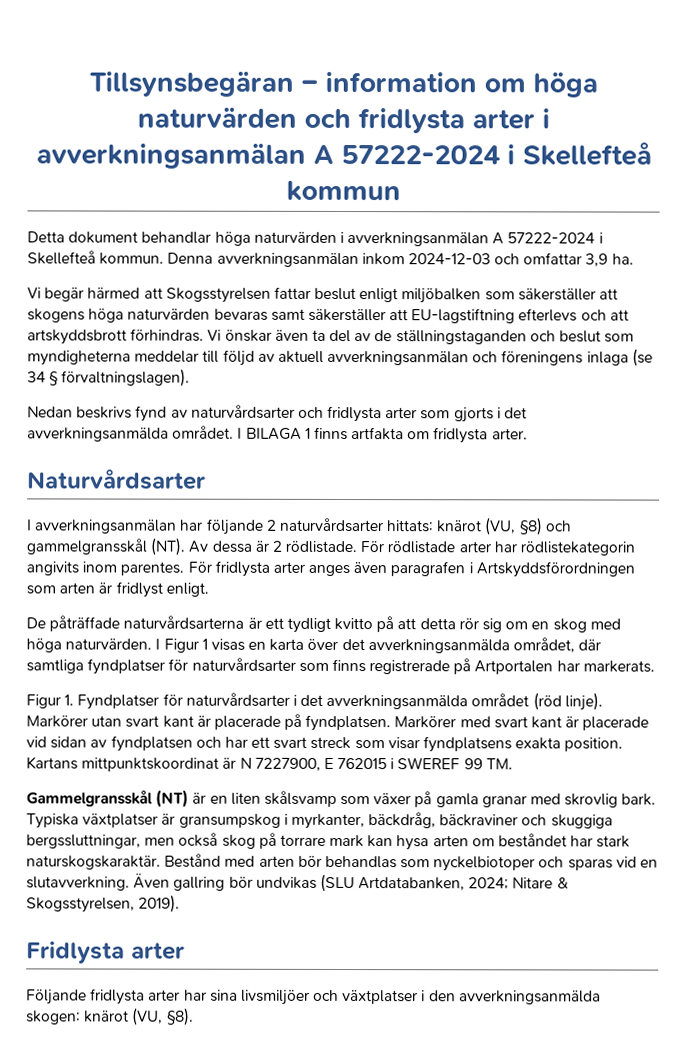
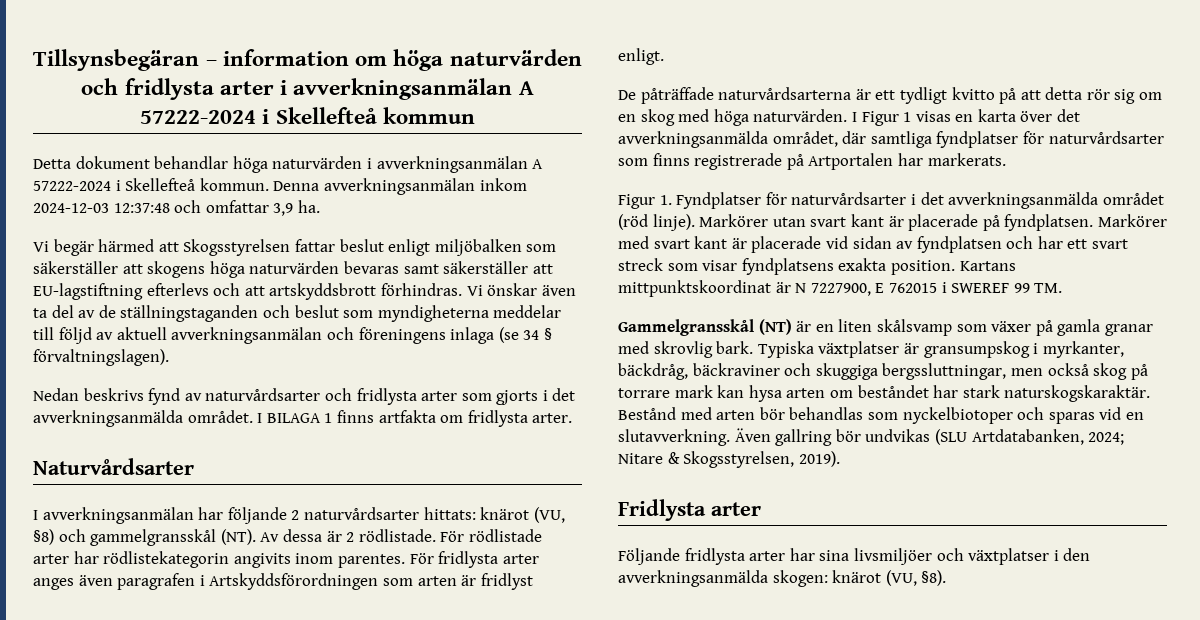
(491, 259) none -> [113,203,170,213] 12:37:48

